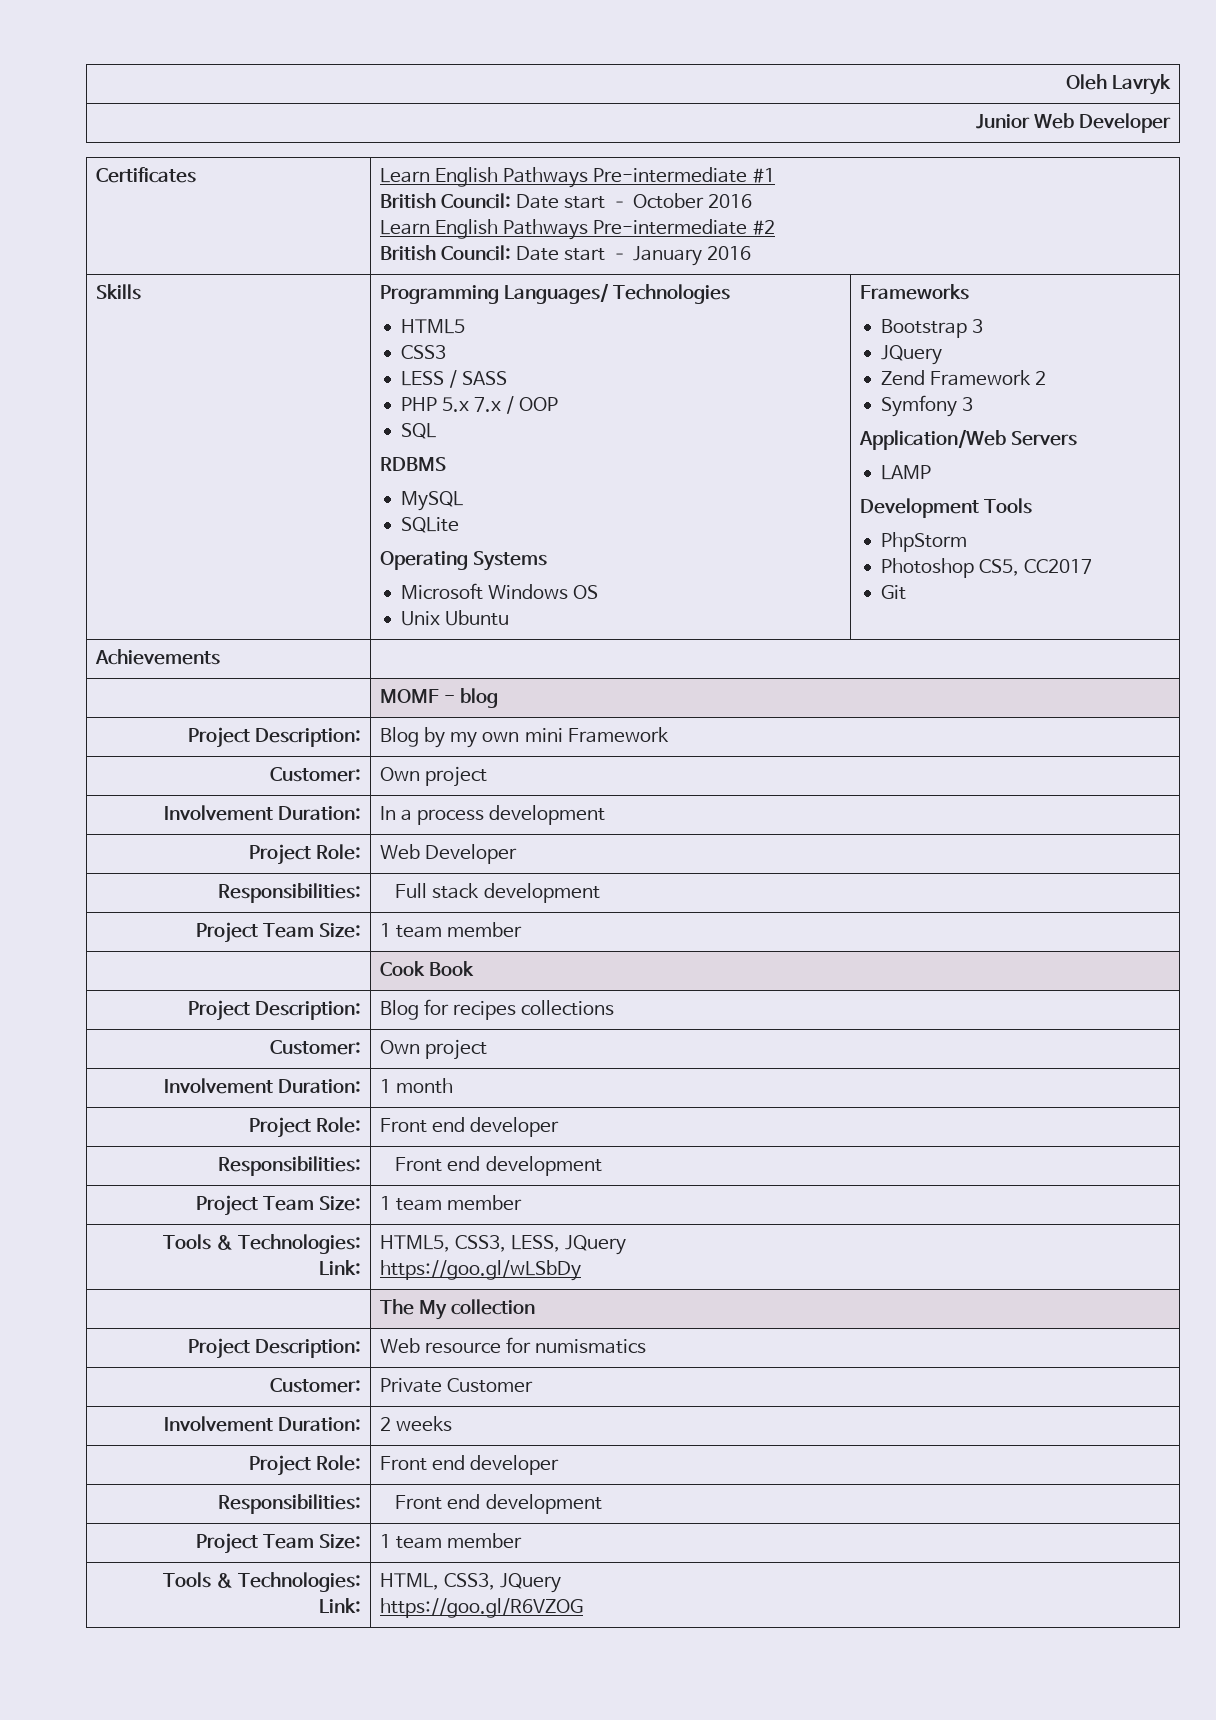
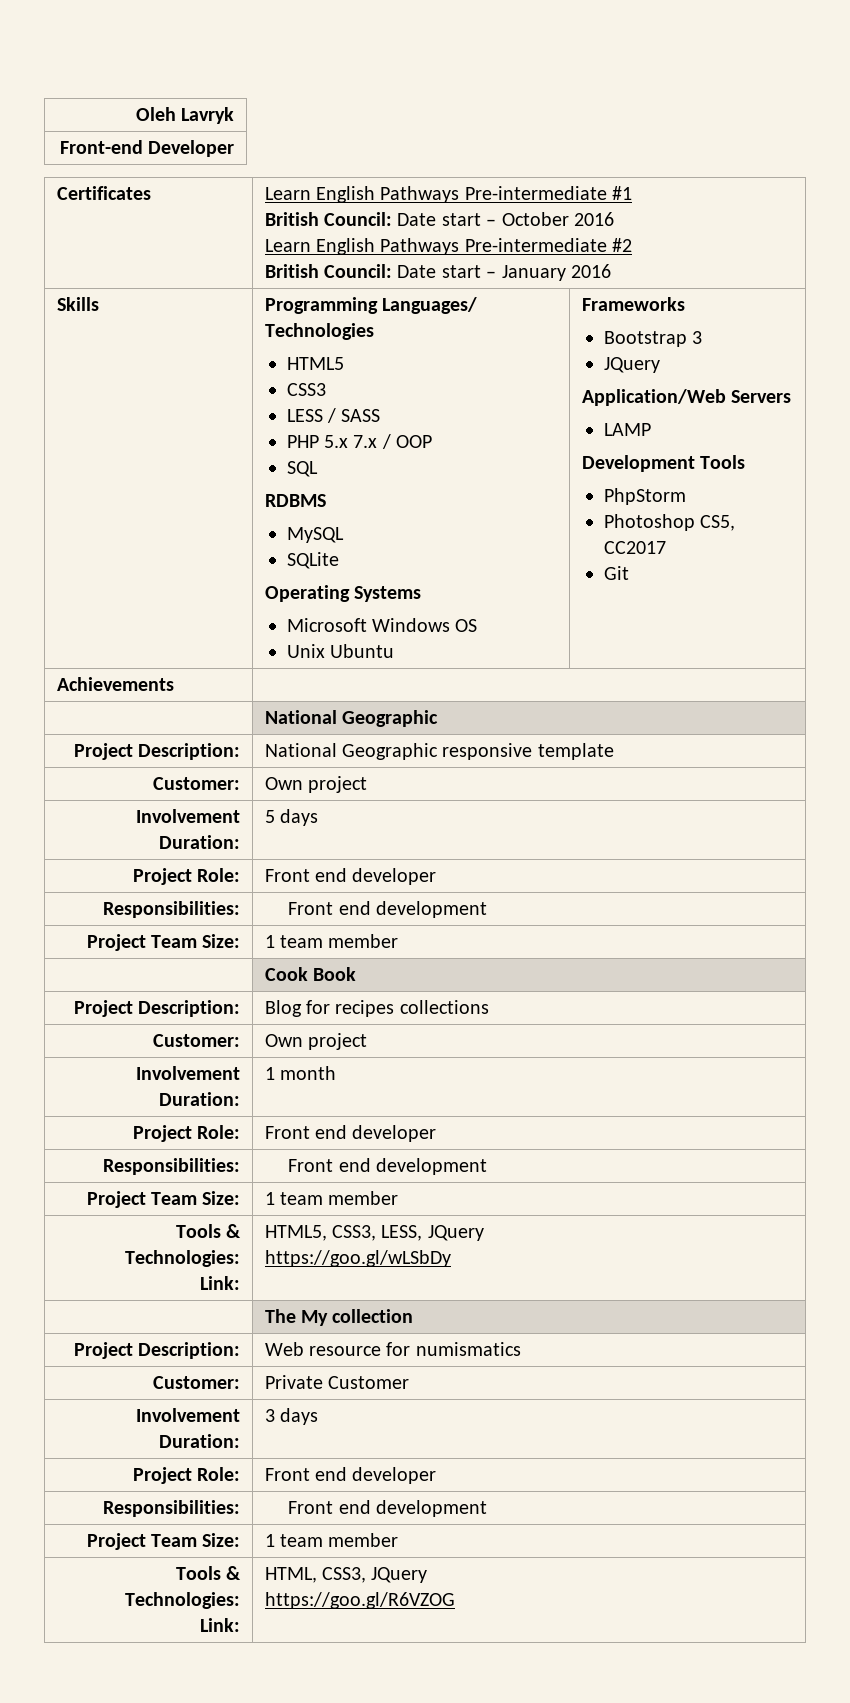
[975,113,1074,129] Junior Web -> [59,140,143,154] Front-end
[880,370,1047,386] [880,395,974,417] // Zend Framework 2 // Symfony 3 -> (660, 365) none
[379,688,499,708] [187,727,362,748] [379,727,669,748] [270,767,362,782] [379,766,488,787] [163,805,362,821] [379,805,606,825] [248,844,362,865] [379,844,518,864] [218,883,362,903] [395,883,480,899] MOMF - blog // Project Description: | Blog by my own mini Framework // Customer: | Own project // Involvement Duration: | In a process development // Project Role: | Web Developer // Responsibilities: | Full stack -> [264,710,439,727] [73,743,241,760] [264,743,614,760] [153,777,241,790] [264,776,368,793] [136,809,241,823] [159,835,241,849] [264,809,319,826] [132,868,241,885] [264,868,437,885] [103,901,241,918] [288,901,371,915] National Geographic // Project Description: | National Geographic responsive template // Customer: | Own project // Involvement Duration: | 5 days // Project Role: | Front end developer // Responsibilities: | Front end
[379,1416,453,1432] 2 weeks -> [264,1408,319,1425] 3 days

